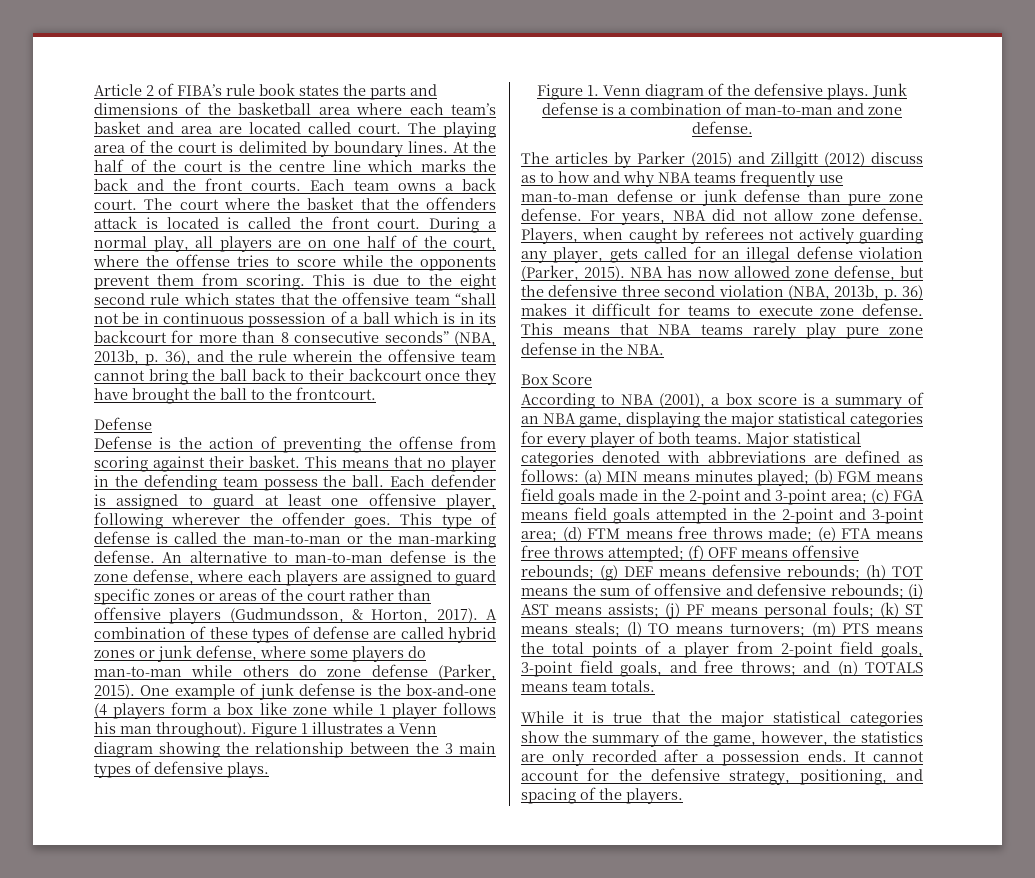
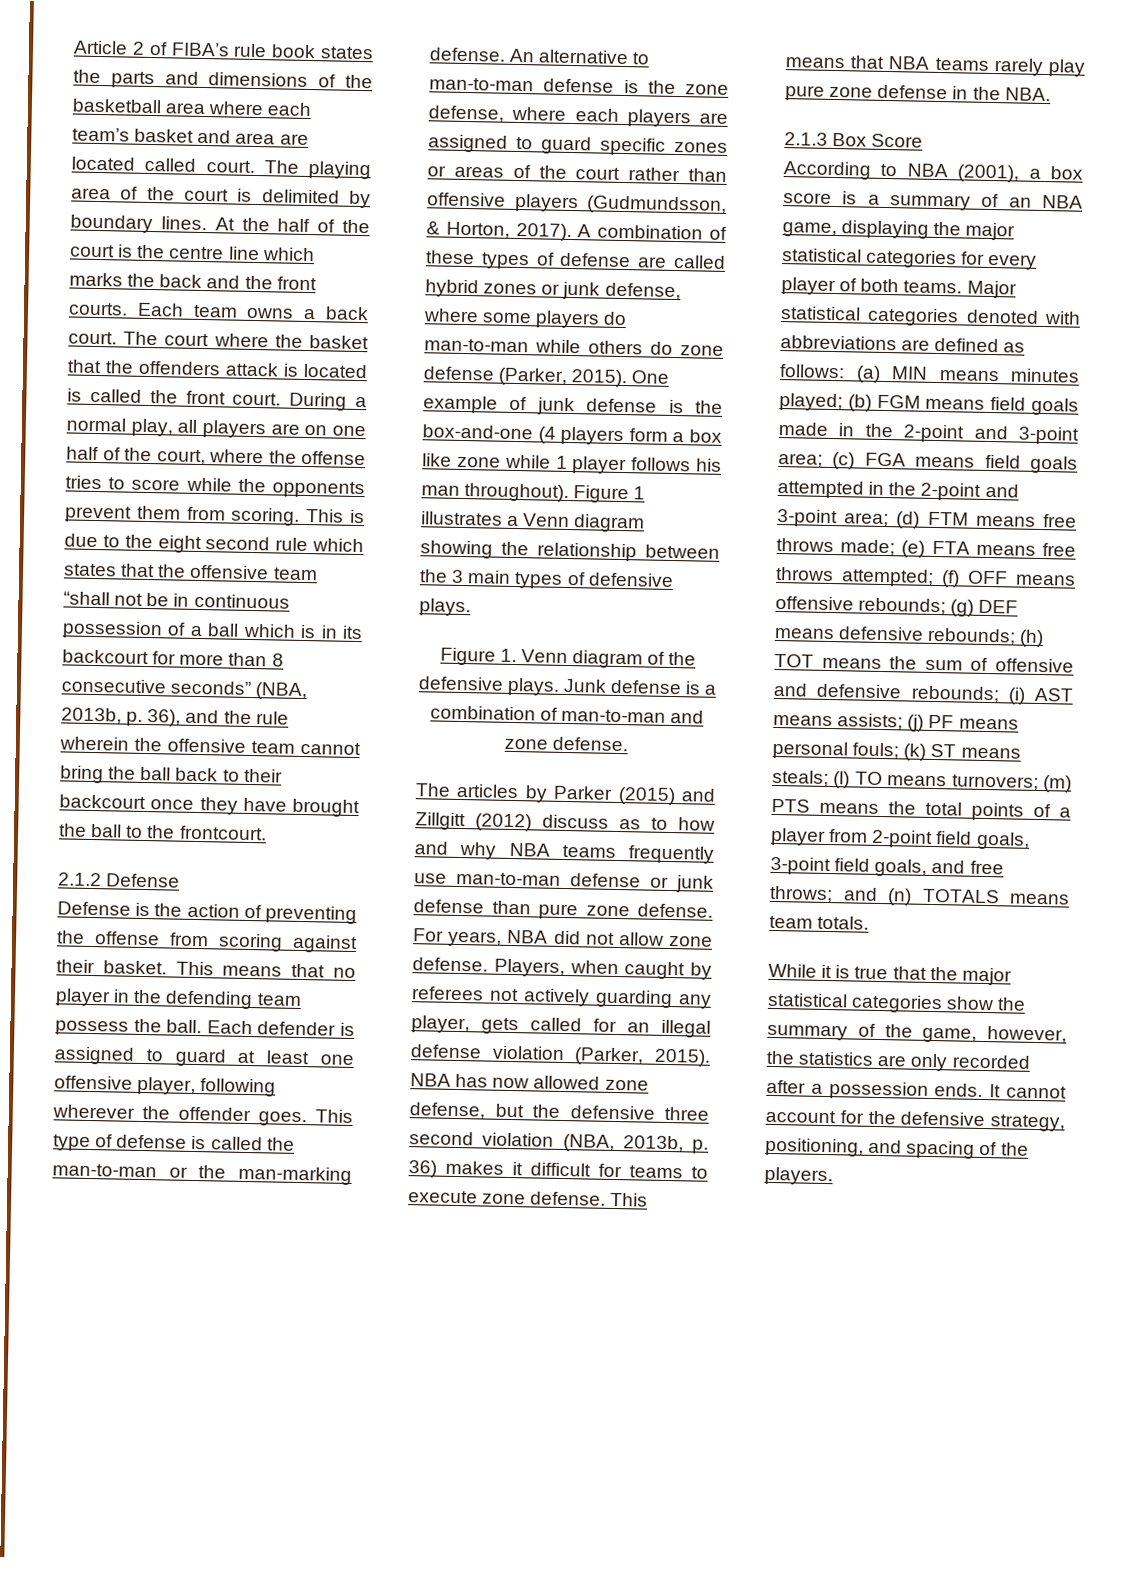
(376, 393) none -> [58,872,102,887] 2.1.2
(664, 349) none -> [784,132,828,146] 2.1.3

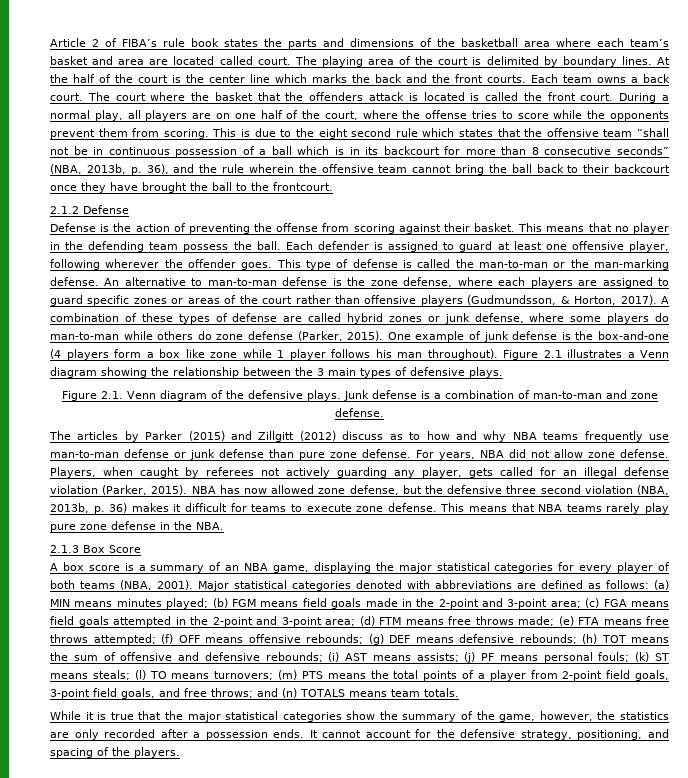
[169,246,225,260] centre -> [209,75,245,83] center
[633,486,646,500] 1 -> [543,350,562,358] 2.1
[499,648,517,663] 1. -> [100,391,123,399] 2.1.
[783,161,1041,183] According to NBA (2001), a -> [50,563,58,571] A
[903,280,963,294] teams. -> [80,580,193,590] teams (NBA, 2001).

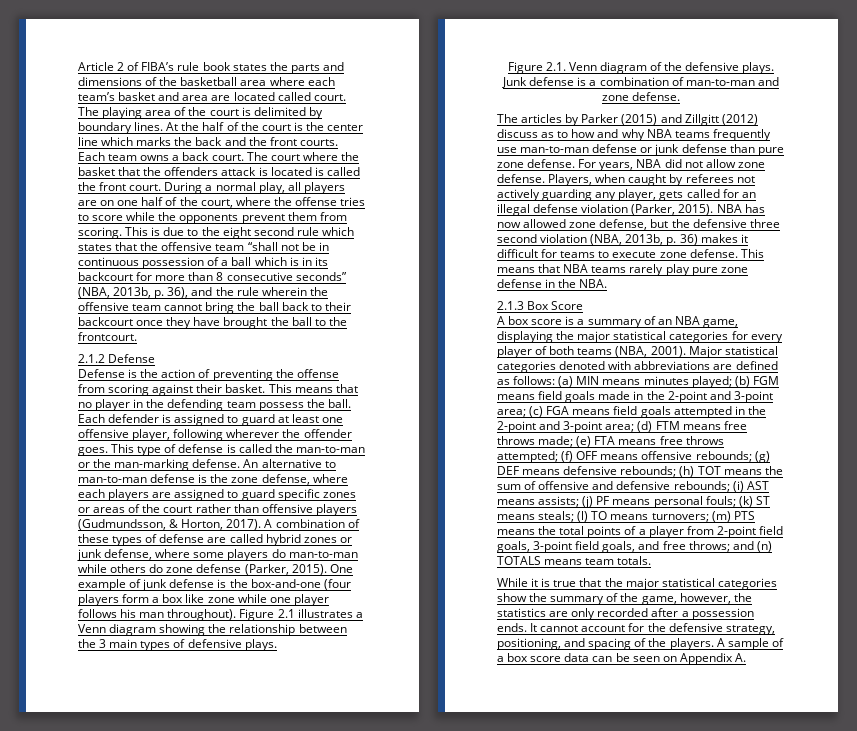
[50,349,61,359] (4 -> [323,579,351,590] (four
[277,350,284,358] 1 -> [269,597,291,603] one
(180, 752) none -> [716,638,784,650] [497,653,746,665] A sample of a box score data can be seen on Appendix A.

